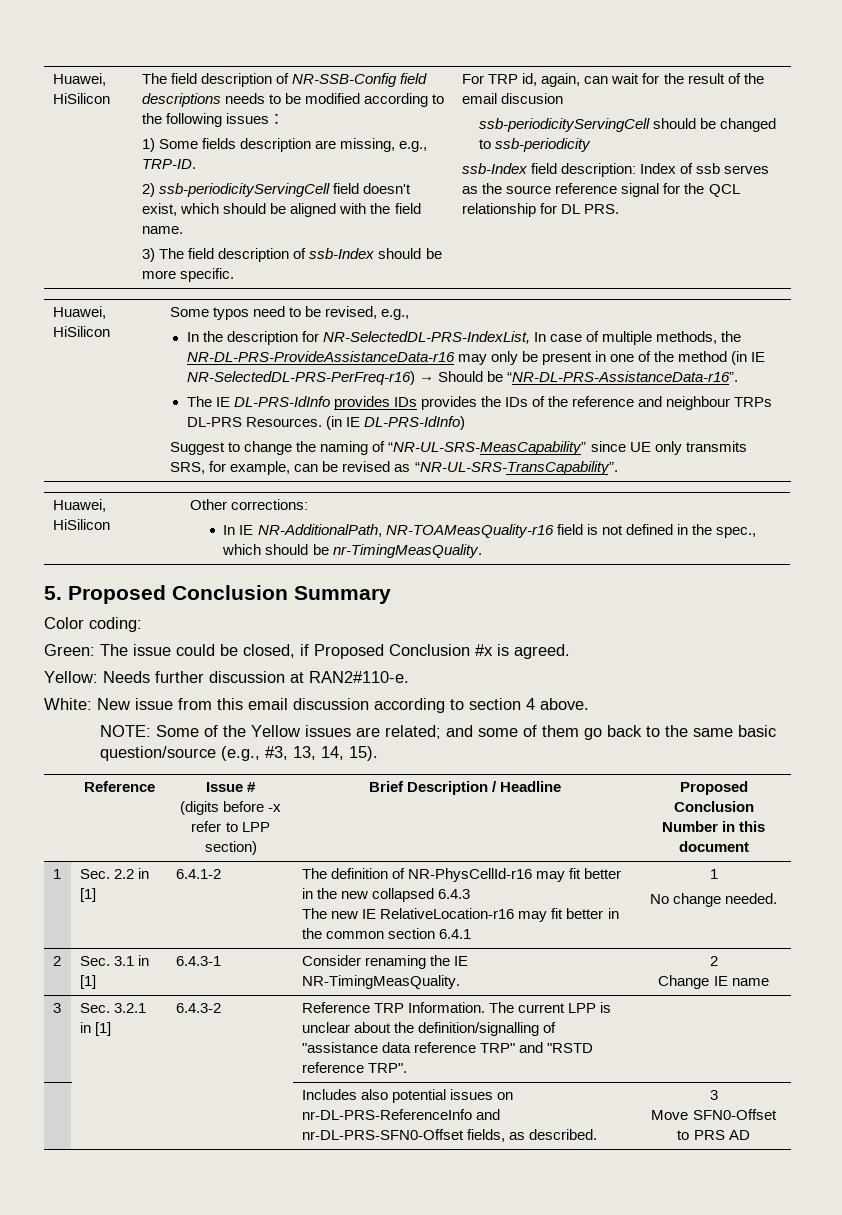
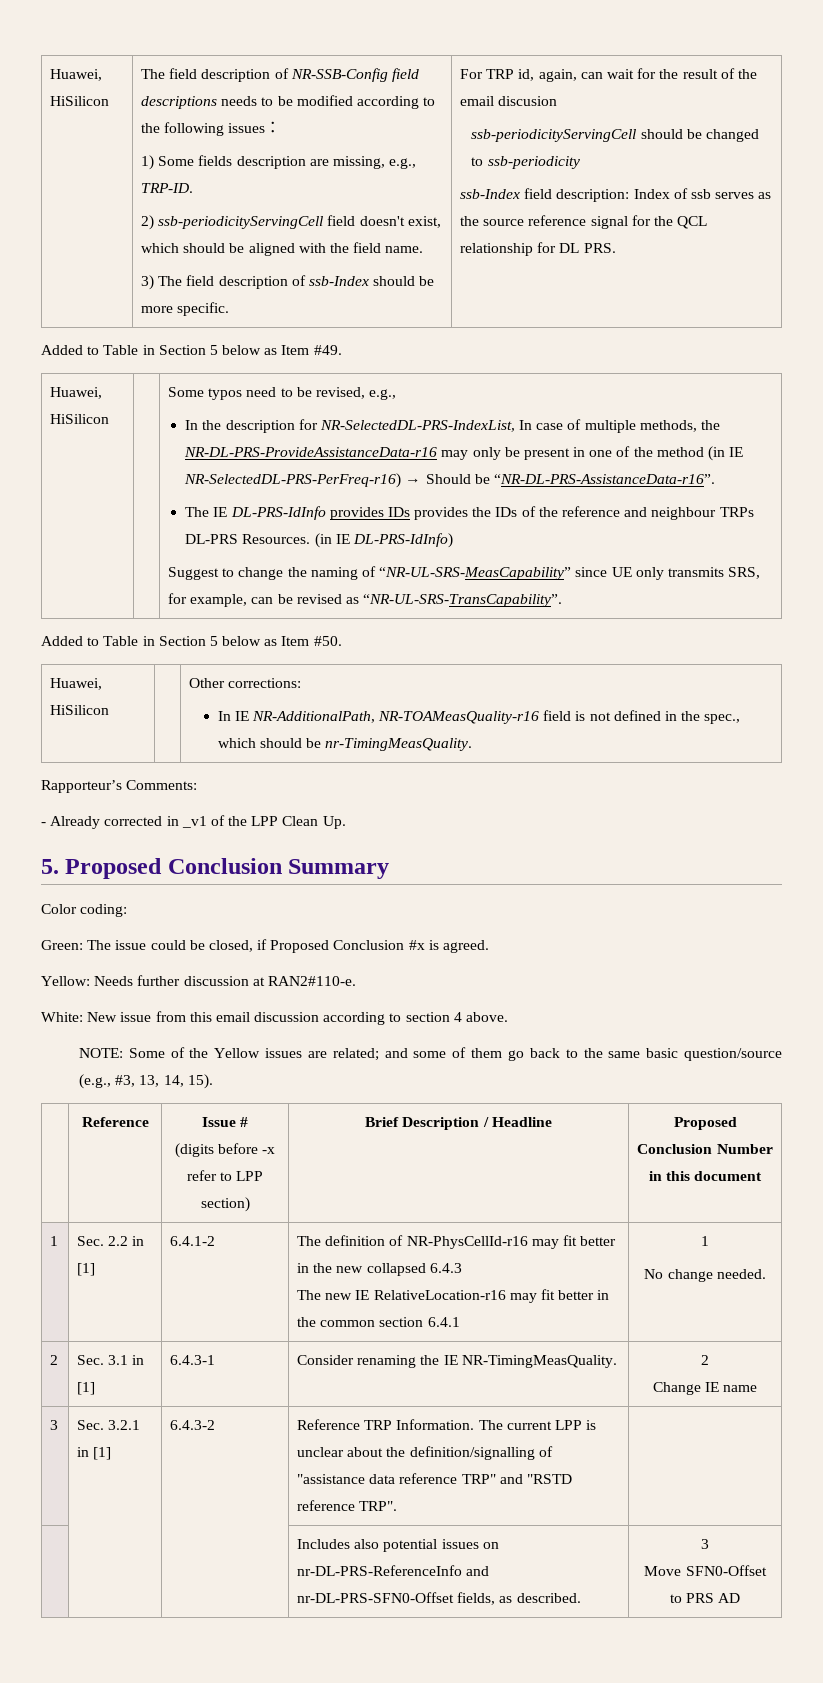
(620, 209) none -> [41,345,342,355] // Added to Table in Section 5 below as Item #49.
(618, 468) none -> [41,636,342,646] // Added to Table in Section 5 below as Item #50.
(482, 551) none -> [41,780,198,793] [41,815,346,829] // Rapporteur’s Comments: // - Already corrected in _v1 of the LPP Clean Up.

